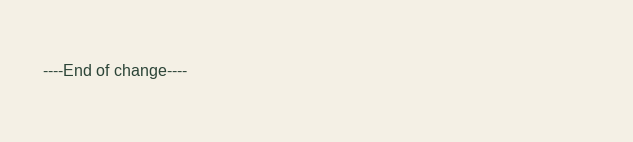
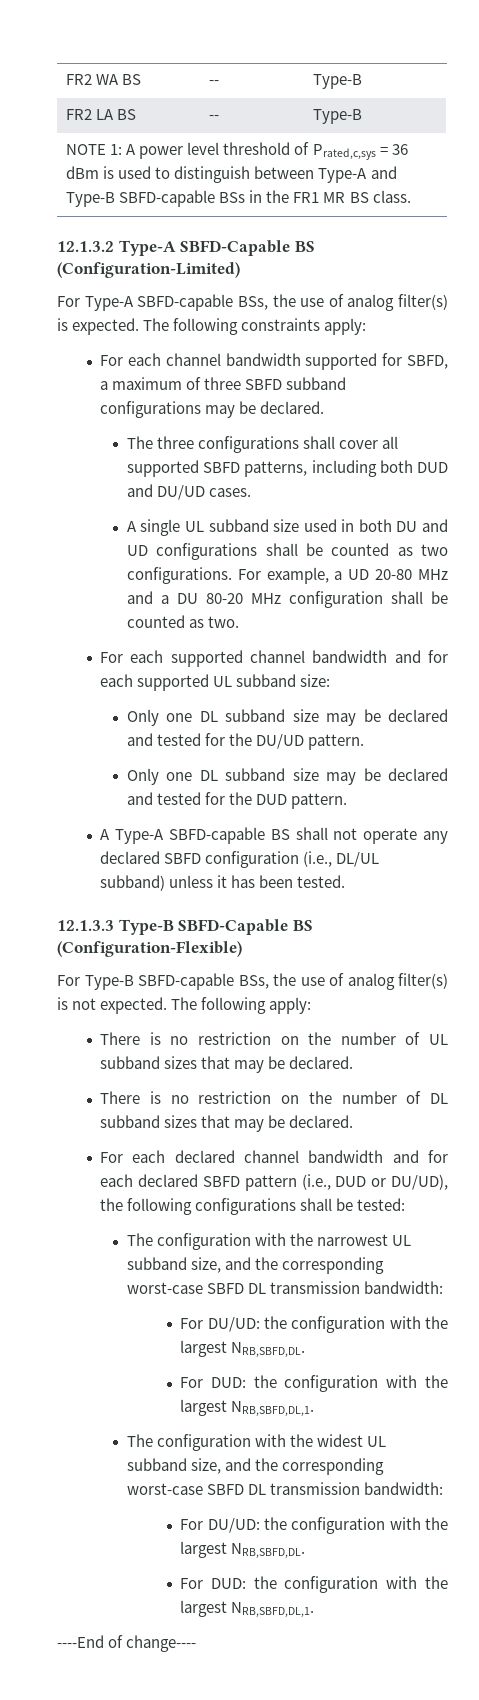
(43, 70) none -> [66,74,142,85] [209,80,220,85] [313,74,363,89] [66,109,137,120] [209,115,220,120] [313,109,363,124] [66,142,408,160] [66,166,397,183] [66,190,411,207] [57,240,315,256] [57,262,240,278] [57,294,448,311] [57,318,367,335] [100,353,448,370] [100,377,347,390] [100,401,325,418] [126,436,399,453] [126,460,448,477] [126,484,251,500] [126,519,449,536] [126,543,448,560] [126,567,448,584] [126,591,449,608] [126,615,239,628] [100,650,448,667] [100,674,331,691] [126,709,448,726] [126,733,365,750] [126,768,448,785] [126,792,348,809] [100,827,448,844] [100,851,380,868] [100,875,346,891] [57,919,313,935] [57,941,242,957] [57,973,448,990] [57,997,312,1014] [100,1032,449,1045] [100,1056,354,1073] [100,1091,449,1104] [100,1115,354,1132] [100,1150,448,1163] [100,1174,448,1191] [100,1198,406,1215] [126,1233,412,1250] [126,1257,385,1274] [126,1281,444,1294] [180,1316,448,1333] [180,1340,306,1357] [180,1375,448,1392] [180,1399,315,1416] [126,1434,387,1451] [126,1458,385,1475] [126,1482,444,1495] [180,1517,448,1534] [180,1541,306,1558] [180,1576,448,1593] [180,1600,315,1617] FR2 WA BS | -- | Type-B // FR2 LA BS | -- | Type-B // NOTE 1: A power level threshold of Prated,c,sys = 36 dBm is used to distinguish between Type-A and Type-B SBFD-capable BSs in the FR1 MR BS class. // 12.1.3.2 Type-A SBFD-Capable BS (Configuration-Limited) // For Type-A SBFD-capable BSs, the use of analog filter(s) is expected. The following constraints apply: // For each channel bandwidth supported for SBFD, a maximum of three SBFD subband configurations may be declared. // The three configurations shall cover all supported SBFD patterns, including both DUD and DU/UD cases. // A single UL subband size used in both DU and UD configurations shall be counted as two configurations. For example, a UD 20-80 MHz and a DU 80-20 MHz configuration shall be counted as two. // For each supported channel bandwidth and for each supported UL subband size: // Only one DL subband size may be declared and tested for the DU/UD pattern. // Only one DL subband size may be declared and tested for the DUD pattern. // A Type-A SBFD-capable BS shall not operate any declared SBFD configuration (i.e., DL/UL subband) unless it has been tested. // 12.1.3.3 Type-B SBFD-Capable BS (Configuration-Flexible) // For Type-B SBFD-capable BSs, the use of analog filter(s) is not expected. The following apply: // There is no restriction on the number of UL subband sizes that may be declared. // There is no restriction on the number of DL subband sizes that may be declared. // For each declared channel bandwidth and for each declared SBFD pattern (i.e., DUD or DU/UD), the following configurations shall be tested: // The configuration with the narrowest UL subband size, and the corresponding worst-case SBFD DL transmission bandwidth: // For DU/UD: the configuration with the largest NRB,SBFD,DL. // For DUD: the configuration with the largest NRB,SBFD,DL,1. // The configuration with the widest UL subband size, and the corresponding worst-case SBFD DL transmission bandwidth: // For DU/UD: the configuration with the largest NRB,SBFD,DL. // For DUD: the configuration with the largest NRB,SBFD,DL,1. //

